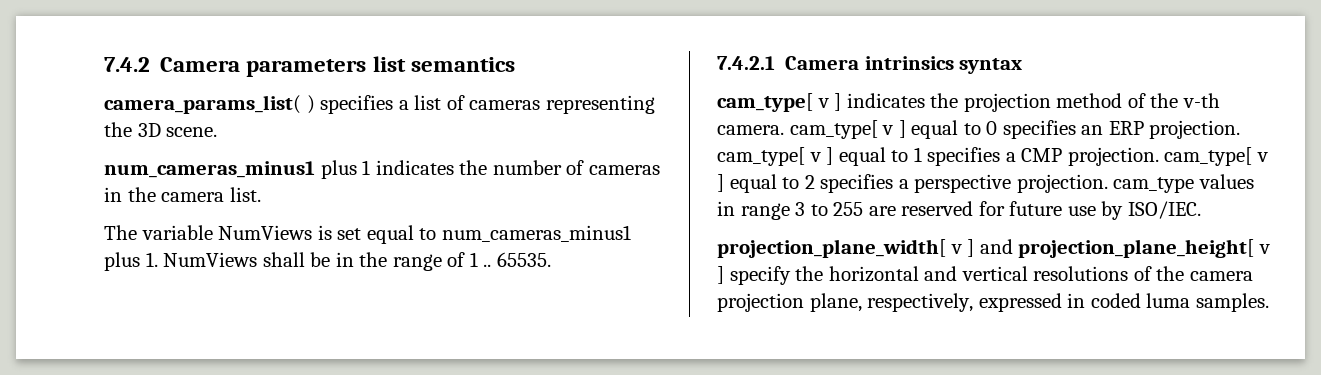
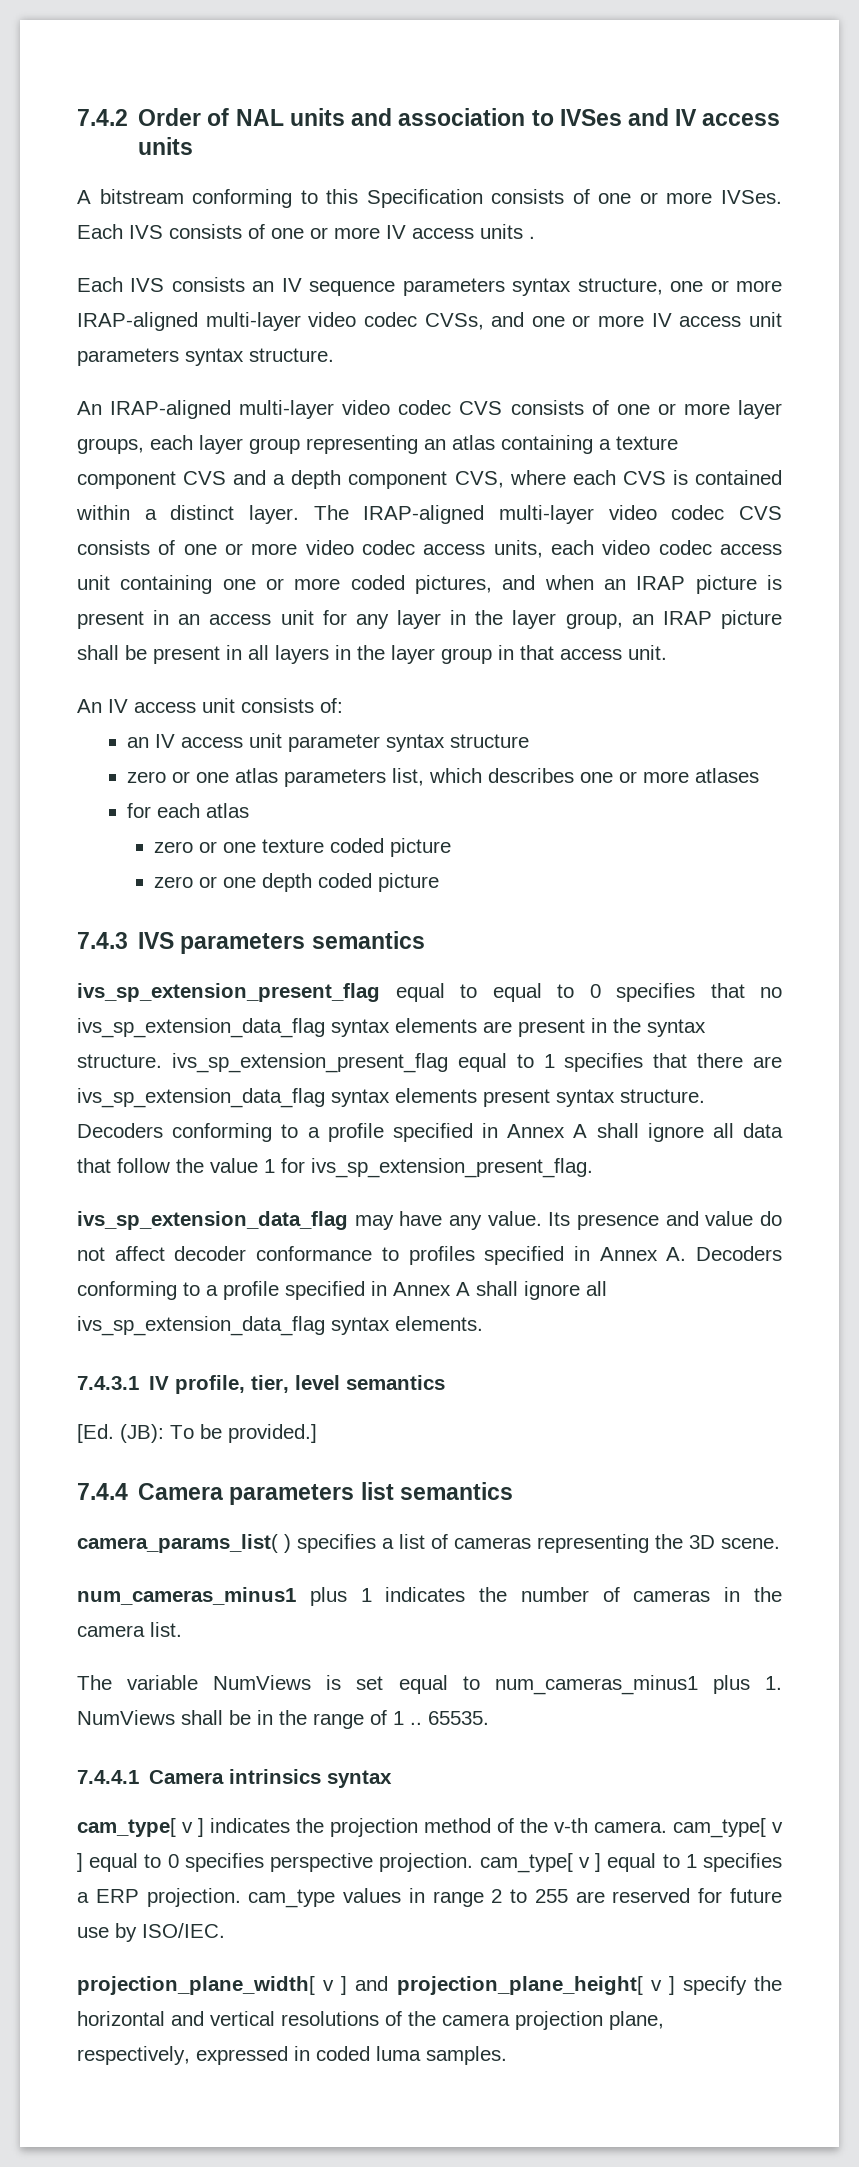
(150, 64) none -> [138,108,781,126] [138,137,194,155] [77,189,782,208] [77,224,535,239] [77,277,783,296] [77,312,782,331] [77,348,334,366] [77,400,782,419] [77,435,678,454] [77,470,782,489] [76,505,782,524] [77,540,783,558] [77,575,783,594] [77,610,782,629] [77,645,667,664] [77,698,343,713] [126,733,529,752] [126,768,759,787] [126,803,249,818] [154,838,452,857] [154,873,440,892] [77,931,425,954] [77,983,782,1002] [77,1018,706,1038] [77,1053,782,1073] [77,1088,705,1108] [77,1123,783,1142] [77,1158,593,1178] [77,1211,782,1230] [77,1246,783,1265] [77,1281,607,1300] [77,1316,483,1336] [77,1375,446,1394] [77,1424,317,1443] [77,1483,128,1500] Order of NAL units and association to IVSes and IV access units // A bitstream conforming to this Specification consists of one or more IVSes. Each IVS consists of one or more IV access units . // Each IVS consists an IV sequence parameters syntax structure, one or more IRAP-aligned multi-layer video codec CVSs, and one or more IV access unit parameters syntax structure. // An IRAP-aligned multi-layer video codec CVS consists of one or more layer groups, each layer group representing an atlas containing a texture component CVS and a depth component CVS, where each CVS is contained within a distinct layer. The IRAP-aligned multi-layer video codec CVS consists of one or more video codec access units, each video codec access unit containing one or more coded pictures, and when an IRAP picture is present in an access unit for any layer in the layer group, an IRAP picture shall be present in all layers in the layer group in that access unit. // An IV access unit consists of: // an IV access unit parameter syntax structure // zero or one atlas parameters list, which describes one or more atlases // for each atlas // zero or one texture coded picture // zero or one depth coded picture // 7.4.3 IVS parameters semantics // ivs_sp_extension_present_flag equal to equal to 0 specifies that no ivs_sp_extension_data_flag syntax elements are present in the syntax structure. ivs_sp_extension_present_flag equal to 1 specifies that there are ivs_sp_extension_data_flag syntax elements present syntax structure. Decoders conforming to a profile specified in Annex A shall ignore all data that follow the value 1 for ivs_sp_extension_present_flag. // ivs_sp_extension_data_flag may have any value. Its presence and value do not affect decoder conformance to profiles specified in Annex A. Decoders conforming to a profile specified in Annex A shall ignore all ivs_sp_extension_data_flag syntax elements. // 7.4.3.1 IV profile, tier, level semantics // [Ed. (JB): To be provided.] // 7.4.4
[717,56,775,70] 7.4.2.1 -> [77,1770,139,1784] 7.4.4.1
[1081,121,1144,135] an ERP -> [270,1853,374,1872] perspective
[1021,147,1268,166] [717,174,1012,193] CMP projection. cam_type[ v ] equal to 2 specifies a perspective -> [95,1889,139,1903] ERP
[795,202,806,216] 3 -> [491,1889,503,1903] 2

